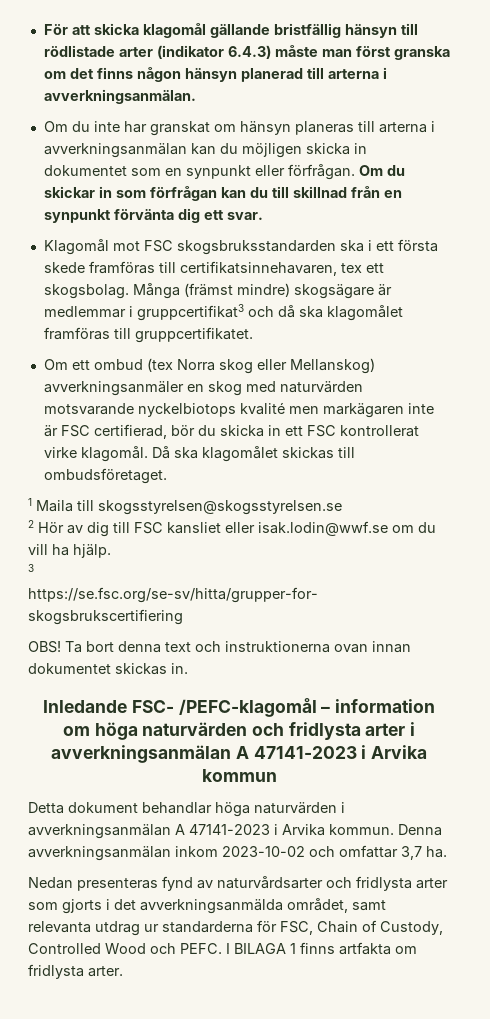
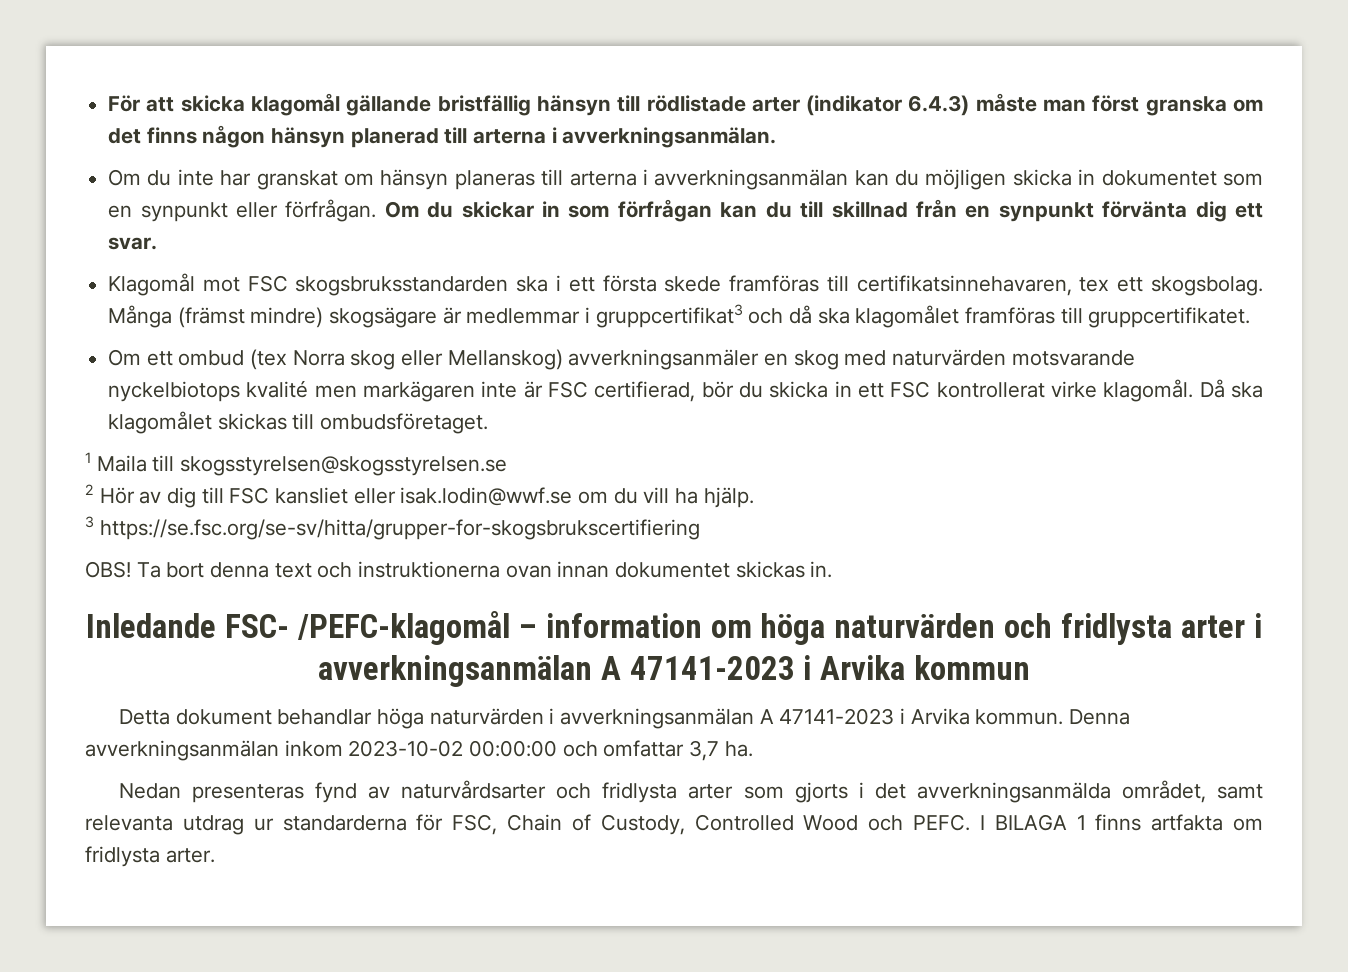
(305, 851) none -> [469,740,558,757] 00:00:00

